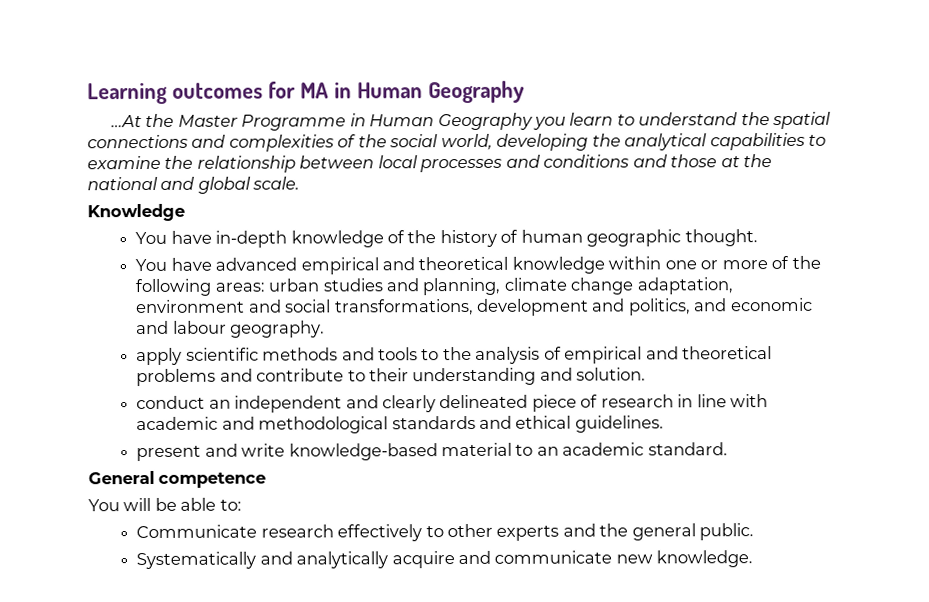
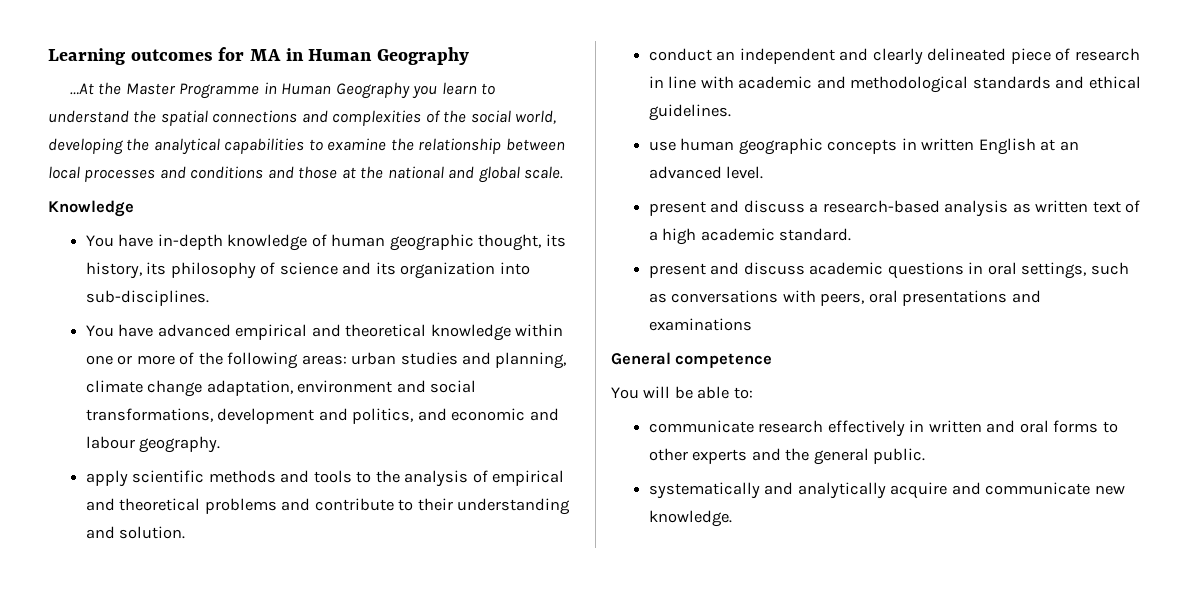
[407,229,758,248] the history of human geographic thought. -> [331,234,566,251] [85,262,530,279] [85,290,209,306] human geographic thought, its history, its philosophy of science and its organization into sub-disciplines.
[136,442,728,462] present and write knowledge-based material to an academic standard. -> [648,138,1079,155] [648,166,764,179] [648,200,1141,217] [648,228,852,245] [648,262,1129,279] [648,290,1041,306] [648,318,752,331] use human geographic concepts in written English at an advanced level. // present and discuss a research-based analysis as written text of a high academic standard. // present and discuss academic questions in oral settings, such as conversations with peers, oral presentations and examinations
[136,524,258,539] Communicate -> [648,420,754,433] communicate
(423, 533) none -> [909,420,1099,433] in written and oral forms
[136,551,257,570] Systematically -> [648,482,760,499] systematically

